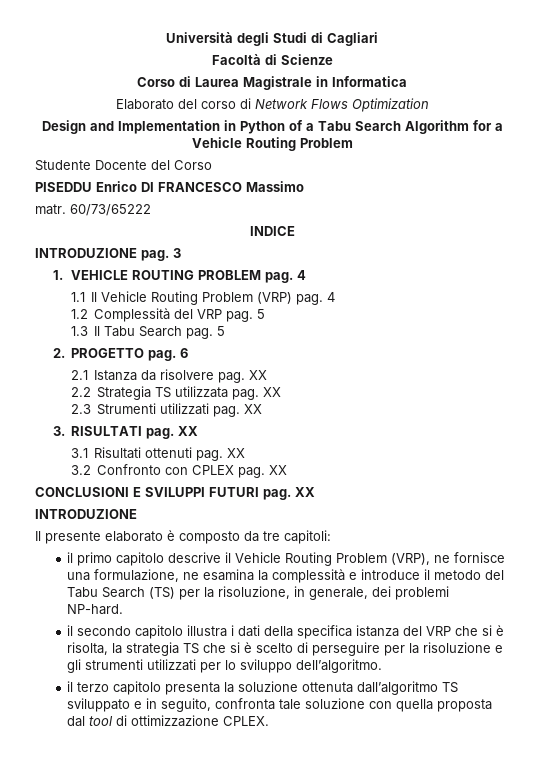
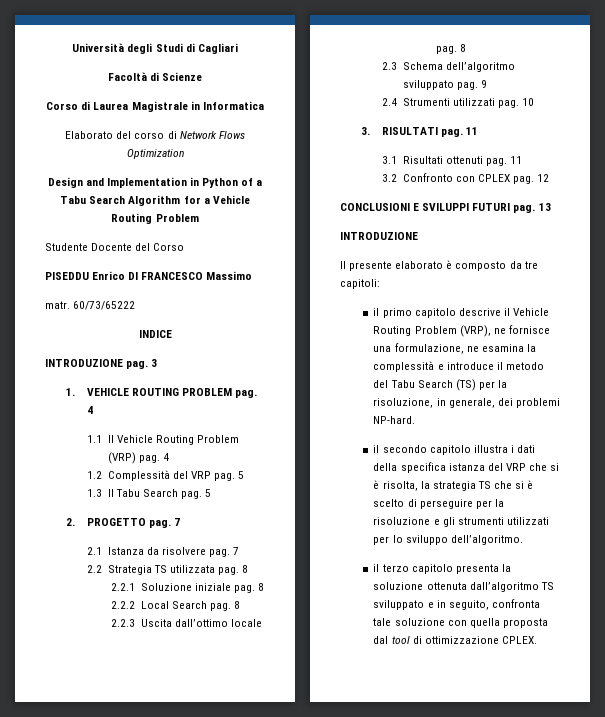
[180,348,189,358] 6 -> [173,518,180,526] 7
[249,370,268,380] XX -> [232,547,239,555] 7
[263,387,282,397] [70,404,91,414] XX // 2.3 -> [241,565,248,573] [111,583,265,593] [111,601,241,611] [111,619,262,627] [435,44,466,54] [381,62,515,72] [402,80,487,90] [381,98,397,106] 8 // 2.2.1 Soluzione iniziale pag. 8 // 2.2.2 Local Search pag. 8 // 2.2.3 Uscita dall’ottimo locale pag. 8 // 2.3 Schema dell’algoritmo sviluppato pag. 9 // 2.4
[244,404,263,414] XX -> [521,98,534,106] 10
[178,426,199,436] XX -> [465,127,478,135] 11
[227,448,246,458] XX -> [509,156,522,164] 11
[269,465,288,475] XX -> [536,174,549,182] 12
[295,487,315,497] XX -> [538,203,551,211] 13

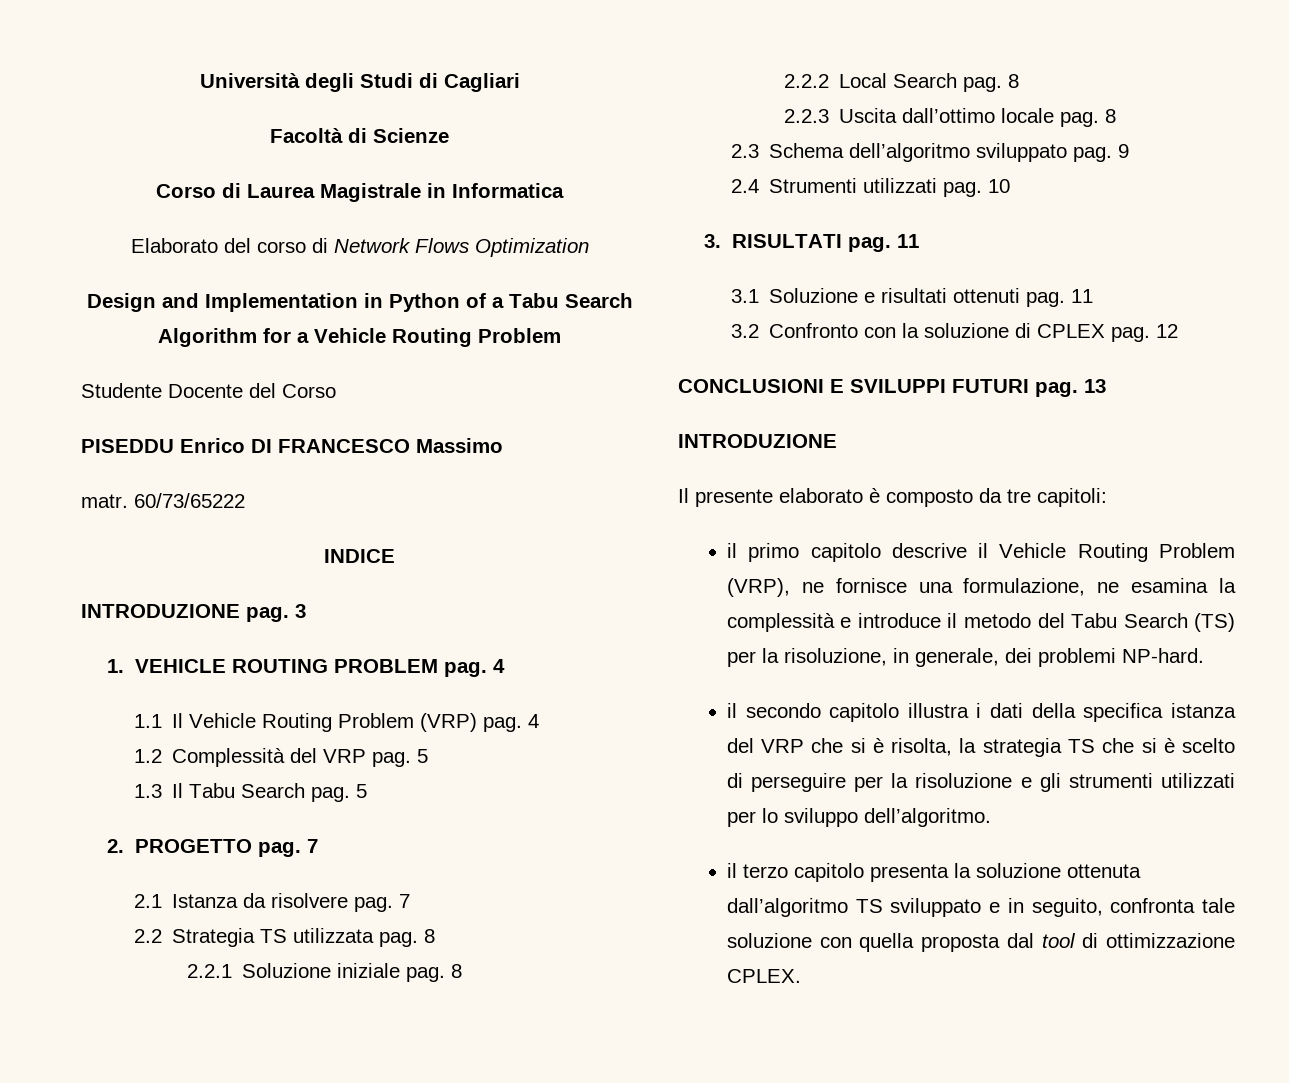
[402,156,443,164] Risultati -> [769,288,948,303] Soluzione e risultati
(475, 179) none -> [902,323,1032,338] la soluzione di

